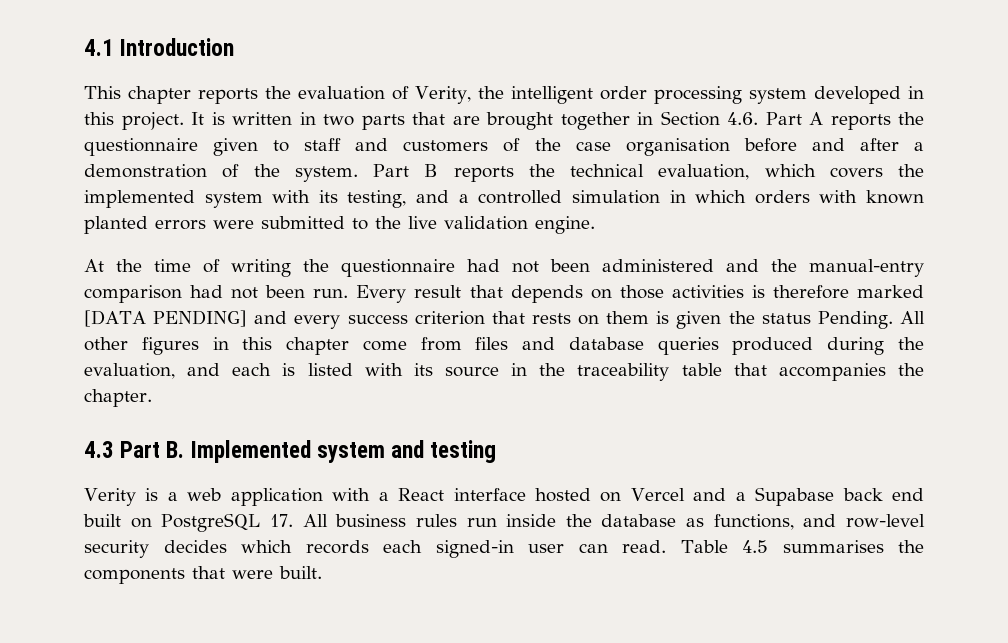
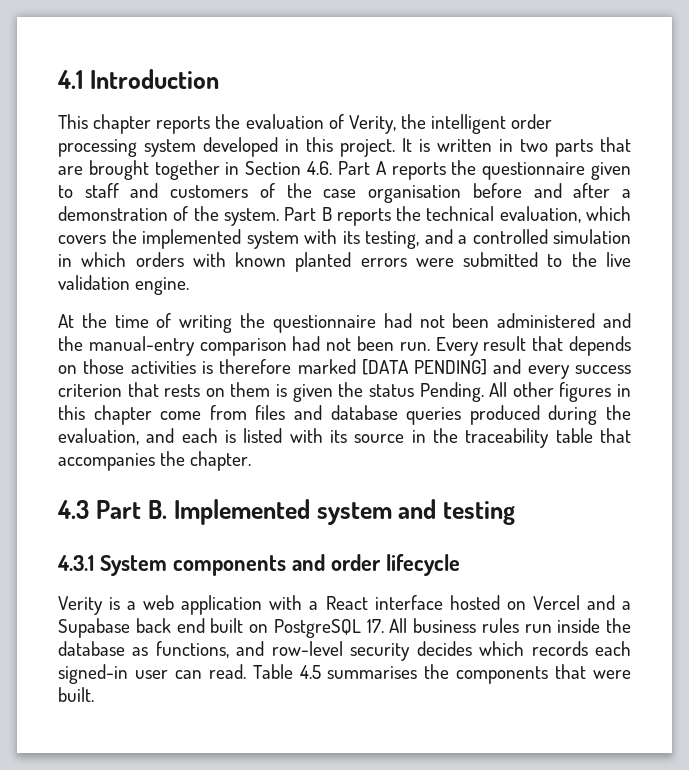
(497, 451) none -> [57,554,460,576] // 4.3.1 System components and order lifecycle

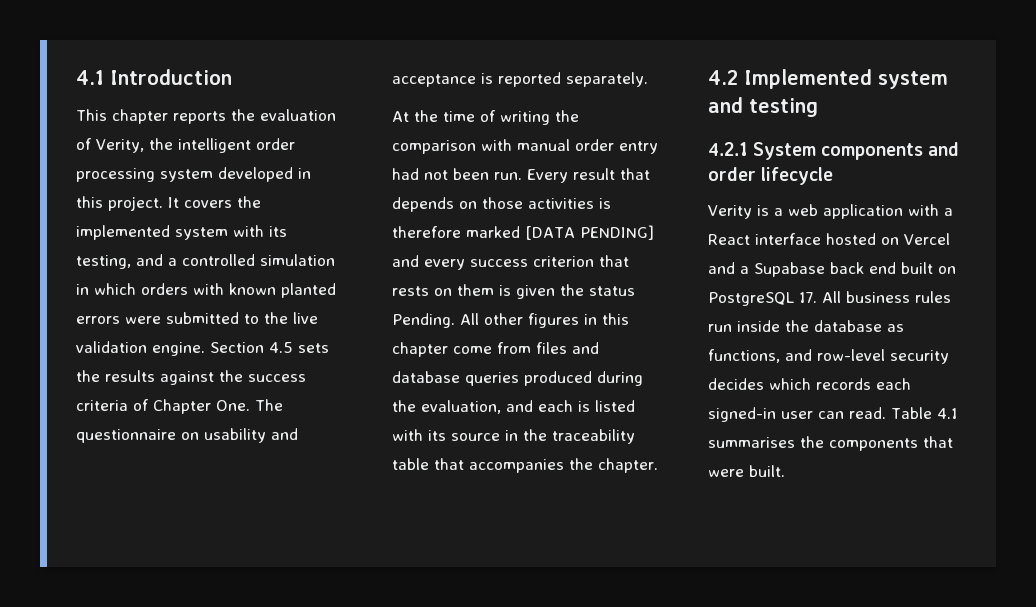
[419,137,631,157] [58,160,632,180] [58,183,632,203] [58,206,631,226] is written in two parts that are brought together in Section 4.6. Part A reports the questionnaire given to staff and customers of the case organisation before and after a demonstration of the system. Part B reports the technical evaluation, which -> (179, 202) none
(190, 286) none -> [210,342,329,353] [76,370,306,385] [76,399,283,414] [76,428,298,443] [392,72,648,87] Section 4.5 sets the results against the success criteria of Chapter One. The questionnaire on usability and acceptance is reported separately.
[272,313,631,333] [58,336,287,356] questionnaire had not been administered and the manual-entry comparison -> [392,139,658,154] comparison with manual order entry
[57,500,167,519] 4.3 Part B. -> [708,70,738,85] 4.2
[57,555,94,571] 4.3.1 -> [708,142,748,156] 4.2.1
[299,665,321,679] 4.5 -> [936,408,958,419] 4.1

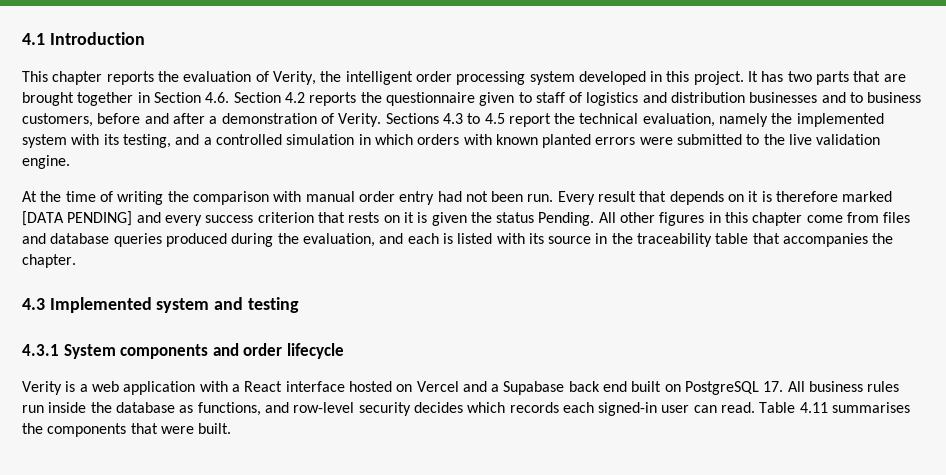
[184,200,232,208] covers -> [761,71,906,85] [22,92,922,106] [22,113,769,127] has two parts that are brought together in Section 4.6. Section 4.2 reports the questionnaire given to staff of logistics and distribution businesses and to business customers, before and after a demonstration of Verity. Sections 4.3 to 4.5 report the technical evaluation, namely
[210,342,329,353] [76,370,306,385] [76,399,283,414] [76,428,298,443] [392,72,648,87] Section 4.5 sets the results against the success criteria of Chapter One. The questionnaire on usability and acceptance is reported separately. -> (70, 162) none
[482,197,594,209] those activities -> [748,191,759,202] it
[457,284,494,296] them -> [403,212,414,223] it
[708,70,738,85] 4.2 -> [22,298,45,310] 4.3
[708,142,748,156] 4.2.1 -> [22,344,59,356] 4.3.1
[936,408,958,419] 4.1 -> [799,402,828,413] 4.11

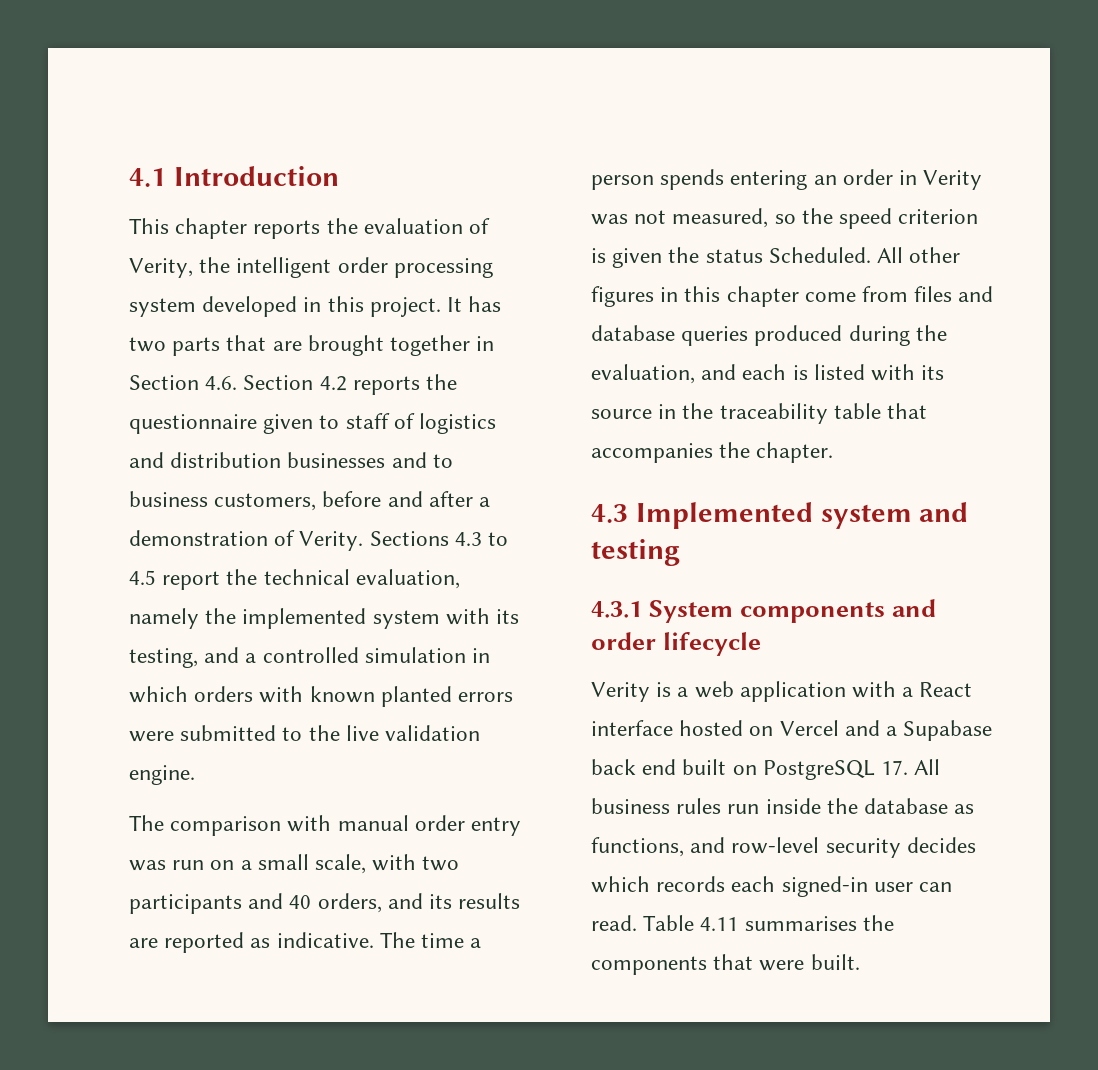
[22,191,189,205] At the time of writing the -> [129,815,164,831] The
[437,191,893,205] [22,211,414,226] had not been run. Every result that depends on it is therefore marked [DATA PENDING] and every success criterion that rests on it -> [129,854,460,874] [129,893,521,914] [129,932,482,953] [591,169,983,190] [591,208,979,229] was run on a small scale, with two participants and 40 orders, and its results are reported as indicative. The time a person spends entering an order in Verity was not measured, so the speed criterion
[538,212,595,226] Pending. -> [768,247,871,263] Scheduled.

